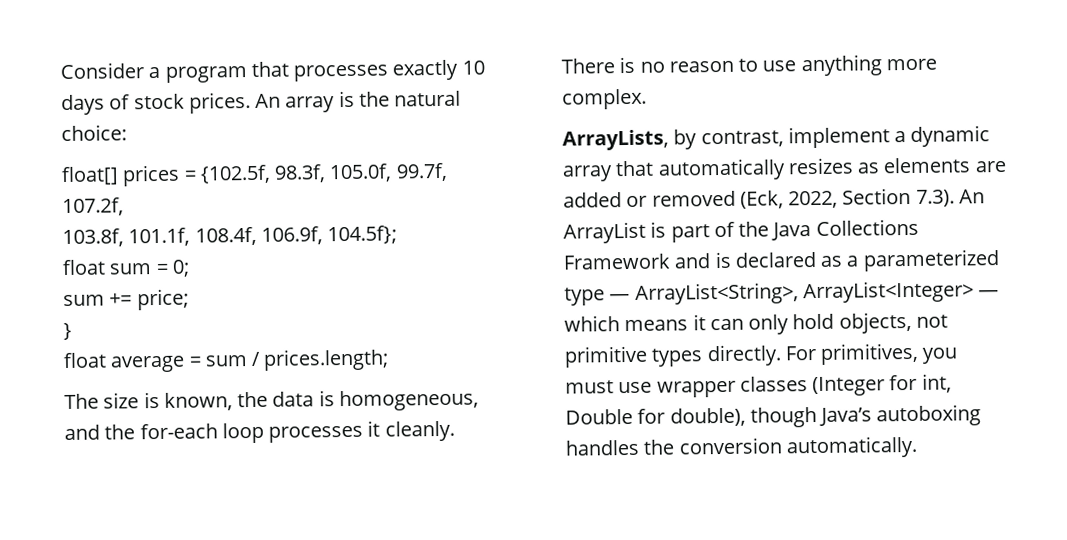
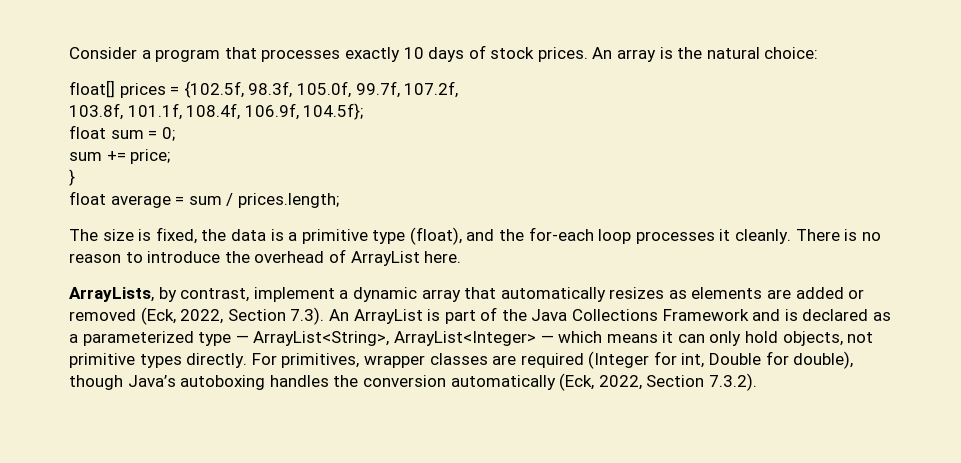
[163,392,233,411] known, -> [155,227,197,244] fixed,
[338,389,479,412] homogeneous, -> [288,227,462,245] a primitive type (float),
[762,54,937,77] [562,88,647,110] use anything more complex. -> [147,249,462,266] introduce the overhead of ArrayList here.
[922,347,959,364] [565,376,808,398] you must use wrapper classes -> [363,353,584,368] wrapper classes are required
[785,435,918,459] automatically. -> [450,373,757,391] automatically (Eck, 2022, Section 7.3.2).

